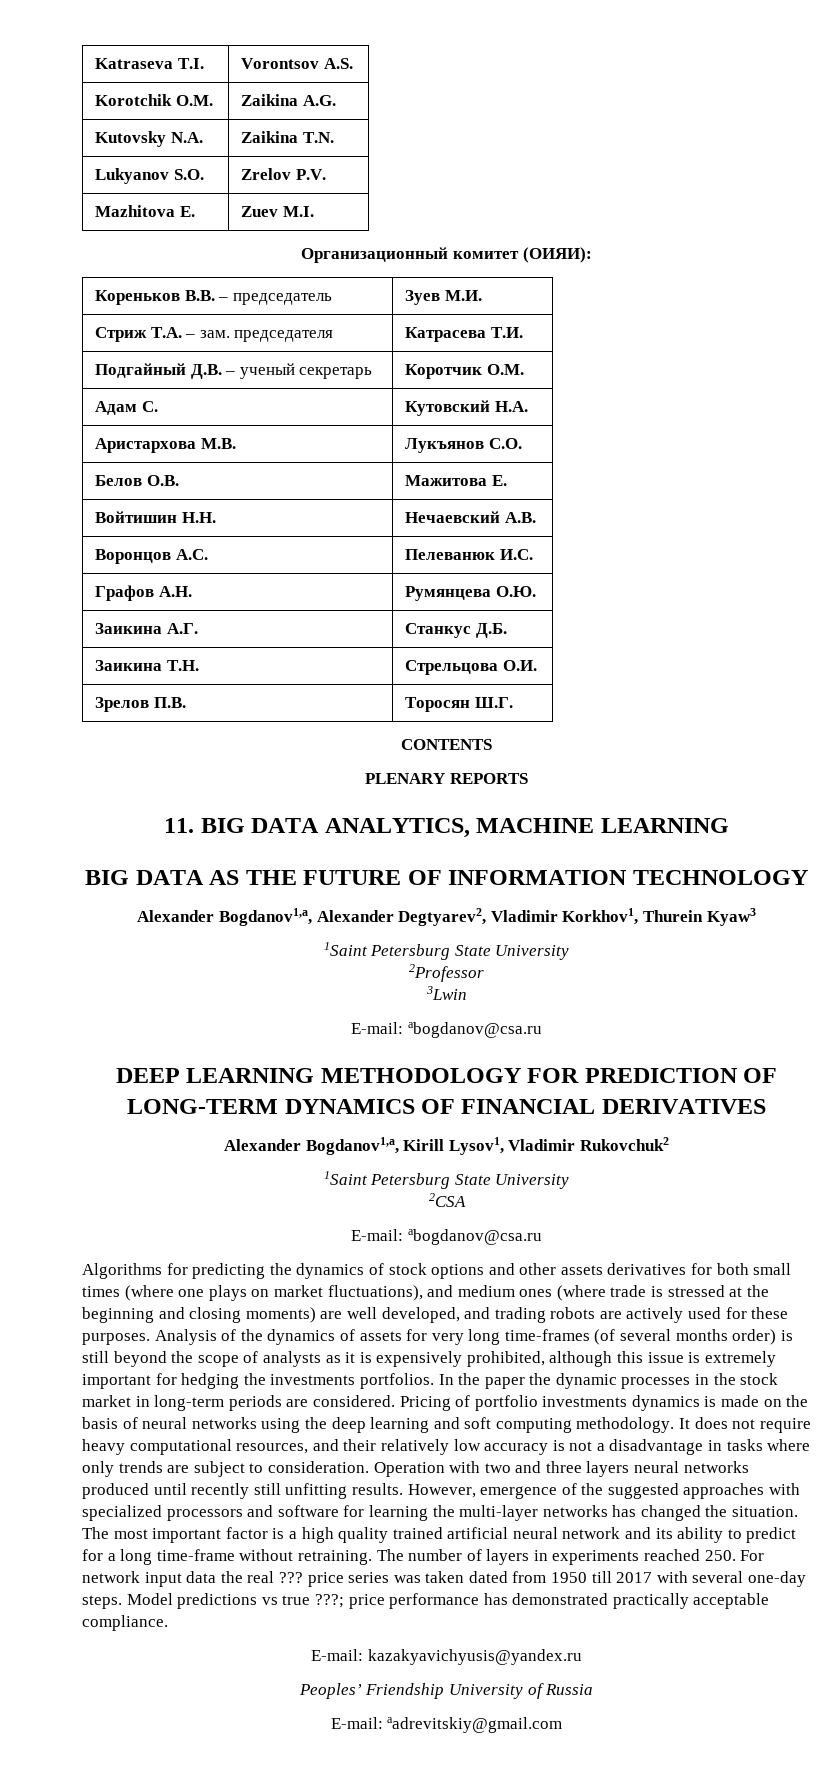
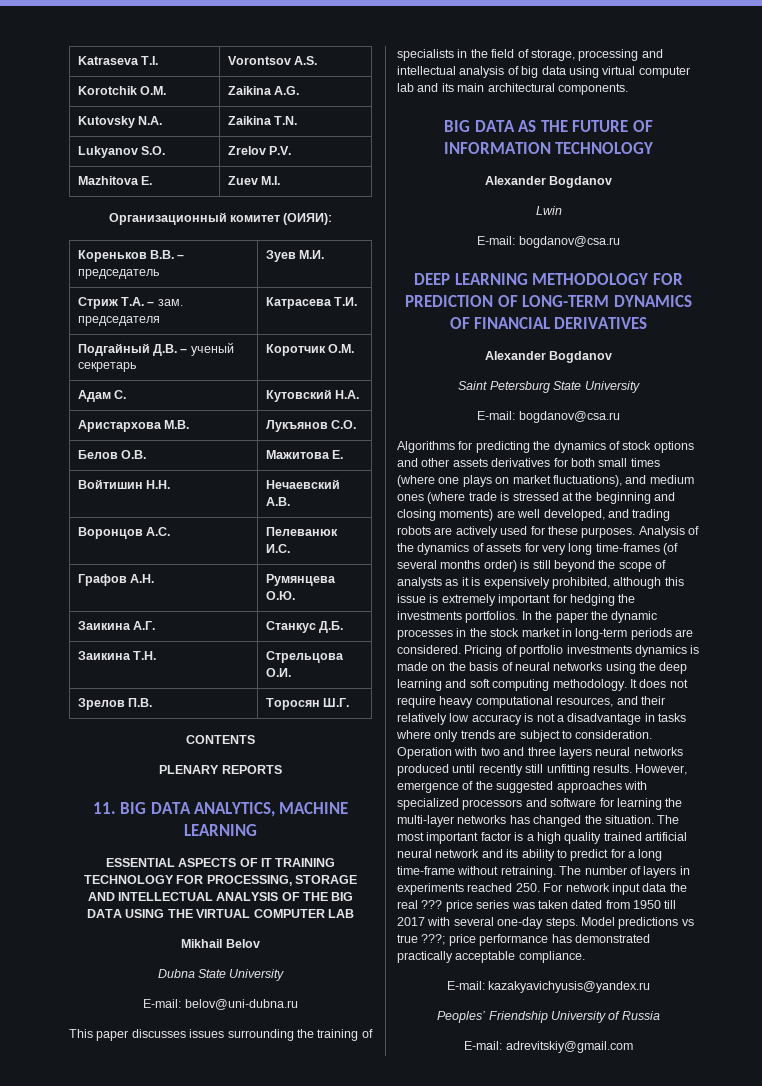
(729, 825) none -> [105,858,336,867] [83,875,358,886] [87,892,354,901] [87,909,354,918] [181,939,260,948] [157,969,285,981] [143,999,298,1010] [69,1029,373,1041] [397,49,663,61] [397,66,690,78] [397,83,628,95] // ESSENTIAL ASPECTS OF IT TRAINING TECHNOLOGY FOR PROCESSING, STORAGE AND INTELLECTUAL ANALYSIS OF THE BIG DATA USING THE VIRTUAL COMPUTER LAB // Mikhail Belov // Dubna State University // E-mail: belov@uni-dubna.ru // This paper discusses issues surrounding the training of specialists in the field of storage, processing and intellectual analysis of big data using virtual computer lab and its main architectural components.
[219,908,756,926] [323,942,570,960] [409,964,484,982] [425,986,467,1000] [351,1022,542,1038] Bogdanov1,a, Alexander Degtyarev2, Vladimir Korkhov1, Thurein Kyaw3 // 1Saint Petersburg State University // 2Professor // 3Lwin // E-mail: abogdanov@csa.ru -> [549,176,613,188] [535,206,562,215] [477,236,620,248] Bogdanov // Lwin // E-mail: bogdanov@csa.ru
[305,1137,669,1155] [323,1171,570,1189] [428,1193,466,1207] [351,1229,542,1245] Bogdanov1,a, Kirill Lysov1, Vladimir Rukovchuk2 // 1Saint Petersburg State University // 2CSA // E-mail: abogdanov@csa.ru -> [549,351,613,363] [458,381,640,393] [477,411,620,423] Bogdanov // Saint Petersburg State University // E-mail: bogdanov@csa.ru
[387,1717,563,1733] aadrevitskiy@gmail.com -> [505,1041,633,1053] adrevitskiy@gmail.com

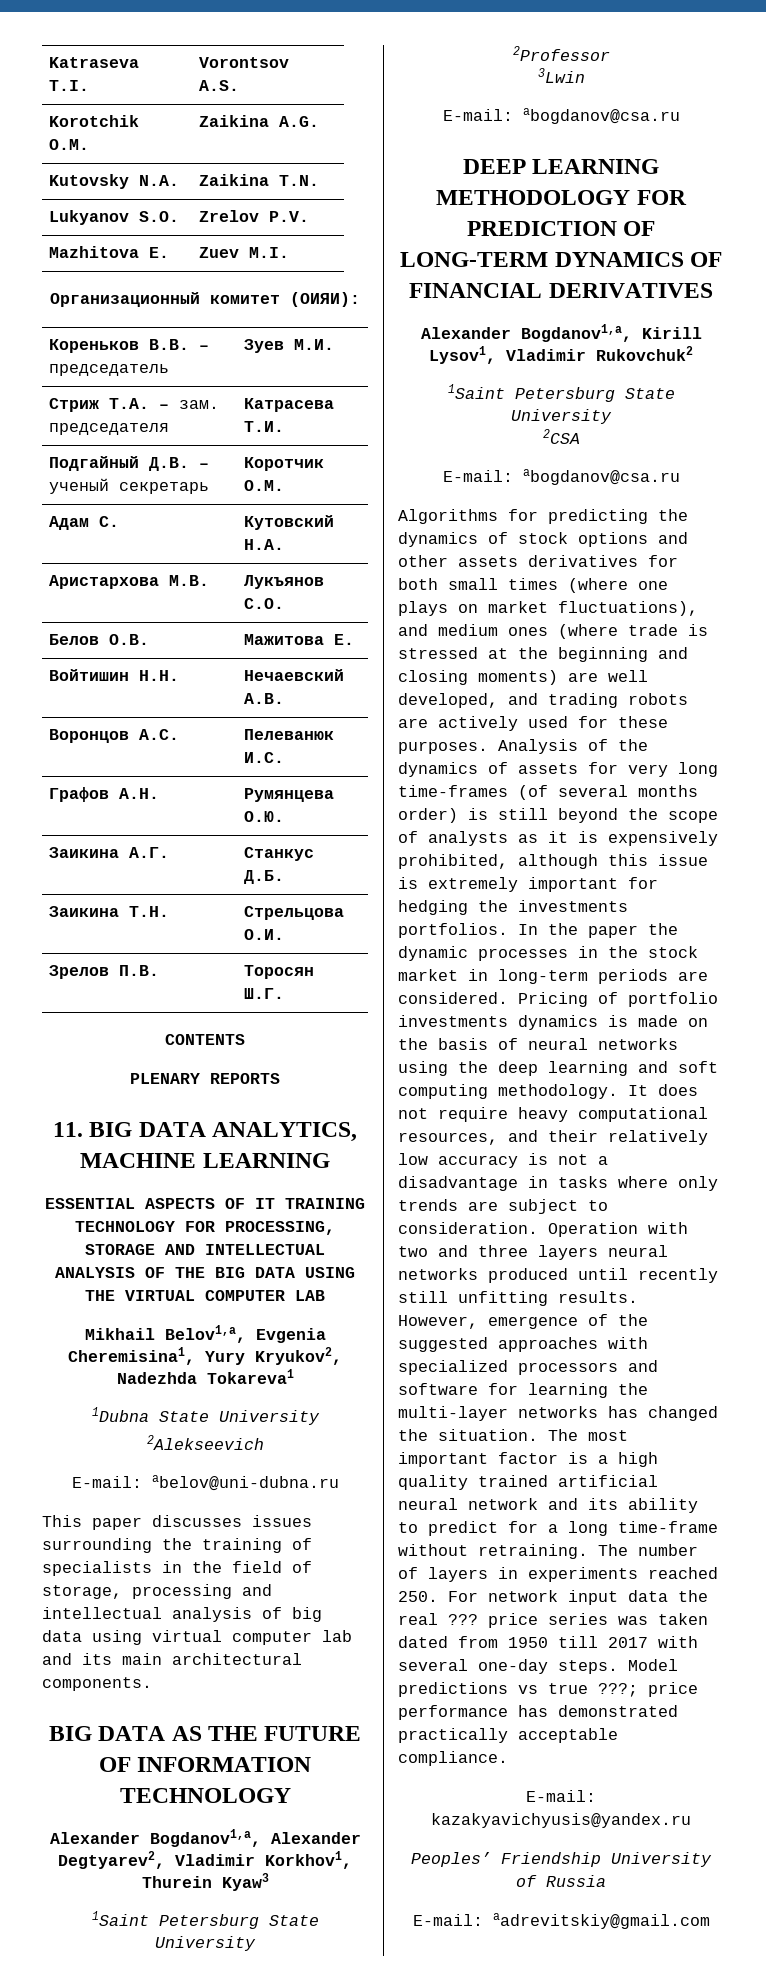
[225,939,260,948] [157,969,285,981] [143,999,298,1010] Belov // Dubna State University // E-mail: belov@uni-dubna.ru -> [164,1325,326,1343] [68,1347,342,1365] [116,1369,294,1384] [91,1407,320,1425] [146,1435,264,1450] [71,1475,339,1491] Belov1,a, Evgenia Cheremisina1, Yury Kryukov2, Nadezhda Tokareva1 // 1Dubna State University // 2Alekseevich // E-mail: abelov@uni-dubna.ru
[549,176,613,188] [535,206,562,215] [477,236,620,248] Bogdanov // Lwin // E-mail: bogdanov@csa.ru -> [149,1829,361,1847] [58,1851,352,1869] [141,1873,269,1891] [91,1911,319,1929] [155,1936,256,1951] [512,46,610,61] [537,68,585,83] [442,108,680,124] Bogdanov1,a, Alexander Degtyarev2, Vladimir Korkhov1, Thurein Kyaw3 // 1Saint Petersburg State University // 2Professor // 3Lwin // E-mail: abogdanov@csa.ru
[549,351,613,363] [458,381,640,393] [477,411,620,423] Bogdanov // Saint Petersburg State University // E-mail: bogdanov@csa.ru -> [520,324,702,342] [429,346,693,364] [447,384,675,402] [511,409,612,424] [542,429,580,444] [442,469,680,485] Bogdanov1,a, Kirill Lysov1, Vladimir Rukovchuk2 // 1Saint Petersburg State University // 2CSA // E-mail: abogdanov@csa.ru
[505,1041,633,1053] adrevitskiy@gmail.com -> [492,1913,710,1929] aadrevitskiy@gmail.com

